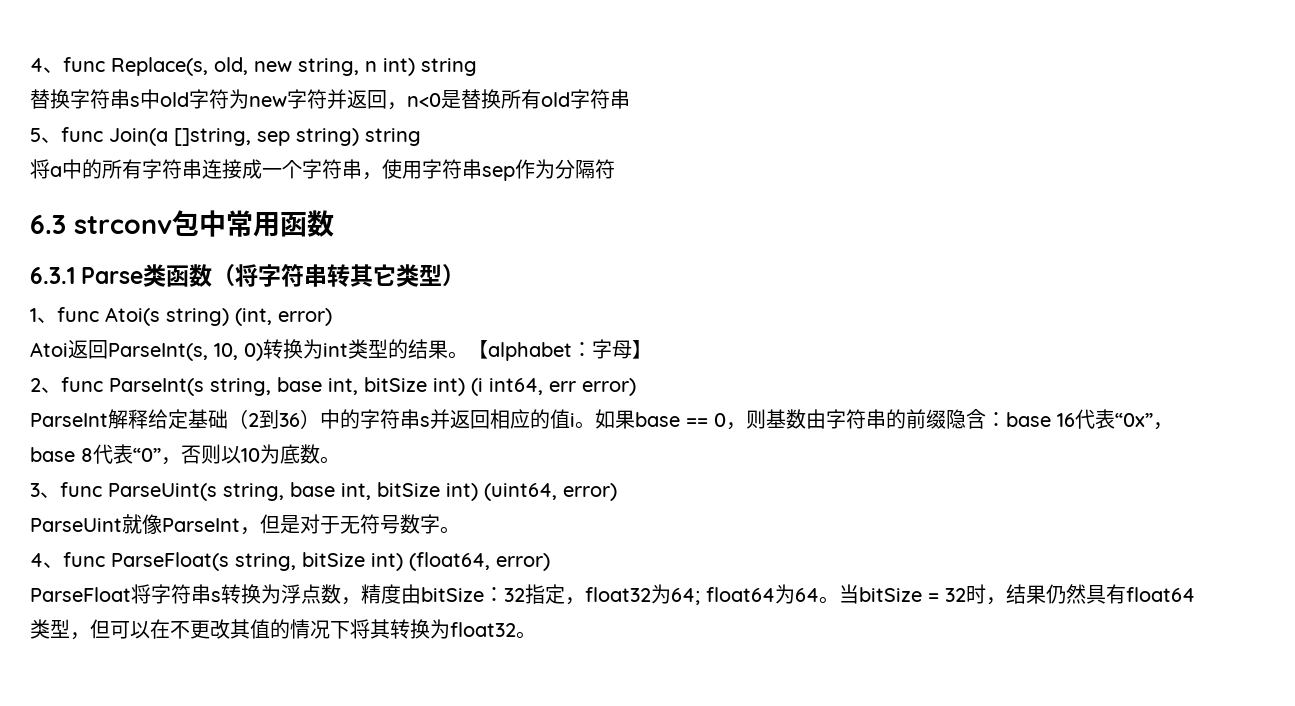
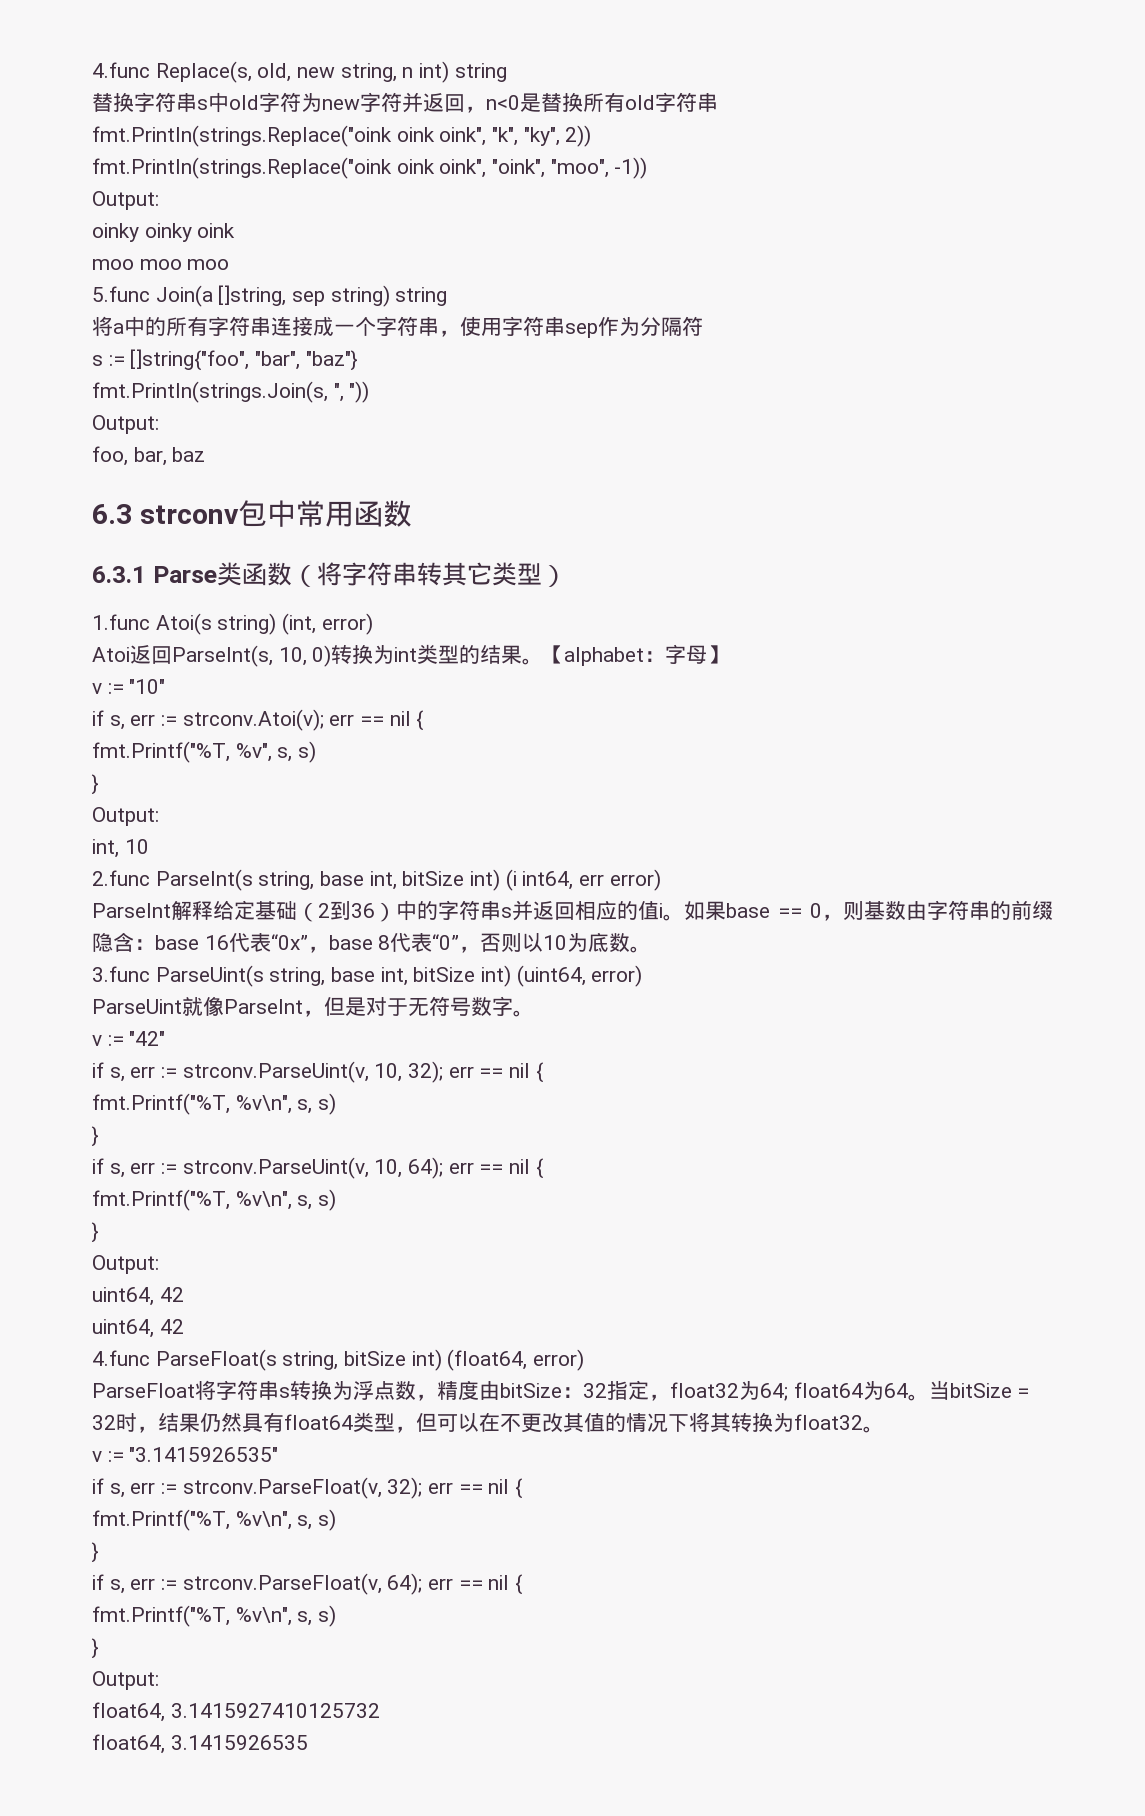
[30,57,105,73] 4、func -> [92,62,150,78] 4.func
[30,127,103,143] 5、func -> [92,125,592,147] [92,157,648,179] [92,191,159,210] [92,223,236,242] [92,259,230,270] [92,286,150,302] fmt.Println(strings.Replace("oink oink oink", "k", "ky", 2)) // fmt.Println(strings.Replace("oink oink oink", "oink", "moo", -1)) // Output: // oinky oinky oink // moo moo moo // 5.func
(615, 169) none -> [92,349,358,371] [92,381,370,403] [92,415,159,434] [92,446,206,466] // s := []string{"foo", "bar", "baz"} // fmt.Println(strings.Join(s, ", ")) // Output: // foo, bar, baz
[30,307,99,323] 1、func -> [92,614,150,630] 1.func
[30,377,103,393] 2、func -> [92,679,166,694] [92,709,425,731] [92,741,317,763] [91,774,99,795] [92,807,159,826] [92,839,149,858] [92,870,150,886] v := "10" // if s, err := strconv.Atoi(v); err == nil { // fmt.Printf("%T, %v", s, s) // } // Output: // int, 10 // 2.func
[30,482,102,498] 3、func -> [92,966,150,982] 3.func
[30,552,105,568] 4、func -> [92,1031,166,1046] [92,1061,544,1083] [92,1093,337,1115] [91,1126,99,1147] [92,1157,544,1179] [92,1189,337,1211] [91,1222,99,1243] [92,1255,159,1274] [92,1287,184,1306] [92,1319,184,1338] [92,1350,150,1366] v := "42" // if s, err := strconv.ParseUint(v, 10, 32); err == nil { // fmt.Printf("%T, %v\n", s, s) // } // if s, err := strconv.ParseUint(v, 10, 64); err == nil { // fmt.Printf("%T, %v\n", s, s) // } // Output: // uint64, 42 // uint64, 42 // 4.func
(536, 635) none -> [92,1447,279,1462] [92,1477,524,1499] [92,1509,337,1531] [91,1542,99,1563] [92,1573,524,1595] [92,1605,337,1627] [91,1638,99,1659] [92,1671,159,1690] [92,1702,380,1722] [92,1734,308,1754] // v := "3.1415926535" // if s, err := strconv.ParseFloat(v, 32); err == nil { // fmt.Printf("%T, %v\n", s, s) // } // if s, err := strconv.ParseFloat(v, 64); err == nil { // fmt.Printf("%T, %v\n", s, s) // } // Output: // float64, 3.1415927410125732 // float64, 3.1415926535

